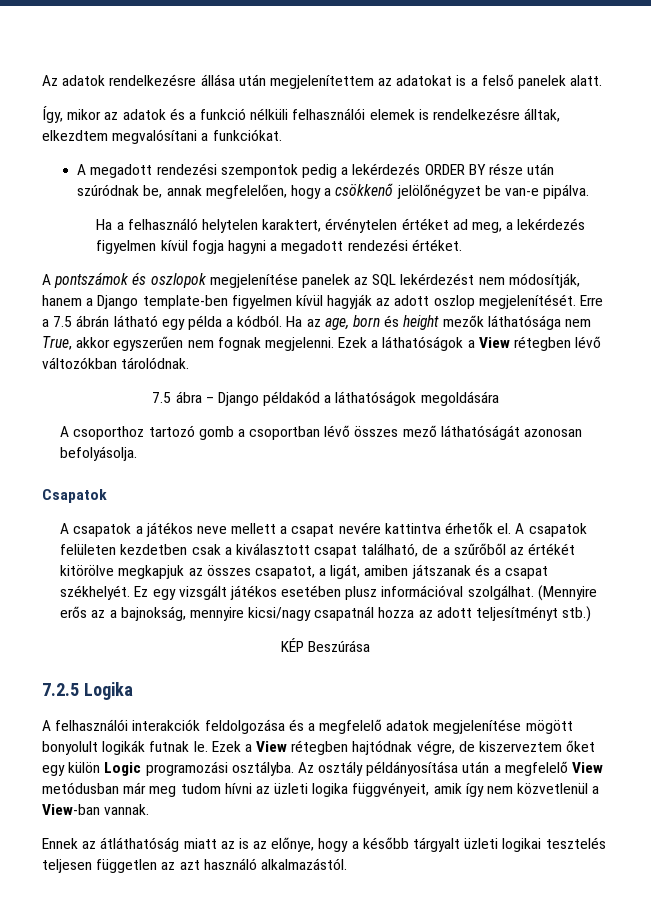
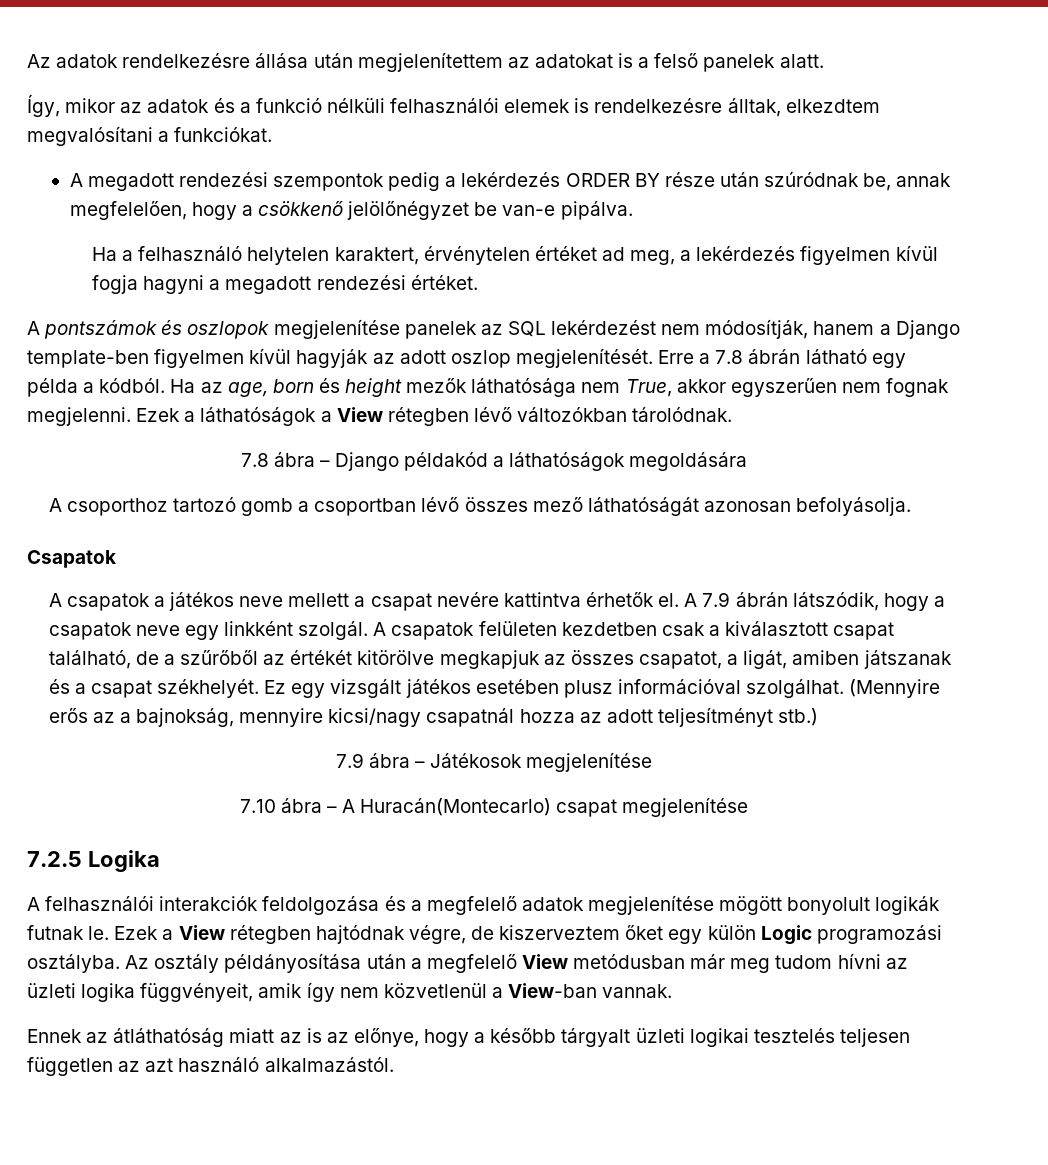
[53,316,73,327] 7.5 -> [715,350,744,364] 7.8
[152,392,172,403] 7.5 -> [240,453,269,467] 7.8
(525, 528) none -> [702,592,945,611] [48,621,387,640] 7.9 ábrán látszódik, hogy a csapatok neve egy linkként szolgál. A
[280,638,371,652] KÉP Beszúrása -> [335,752,653,772] [239,797,749,817] 7.9 ábra – Játékosok megjelenítése // 7.10 ábra – A Huracán(Montecarlo) csapat megjelenítése

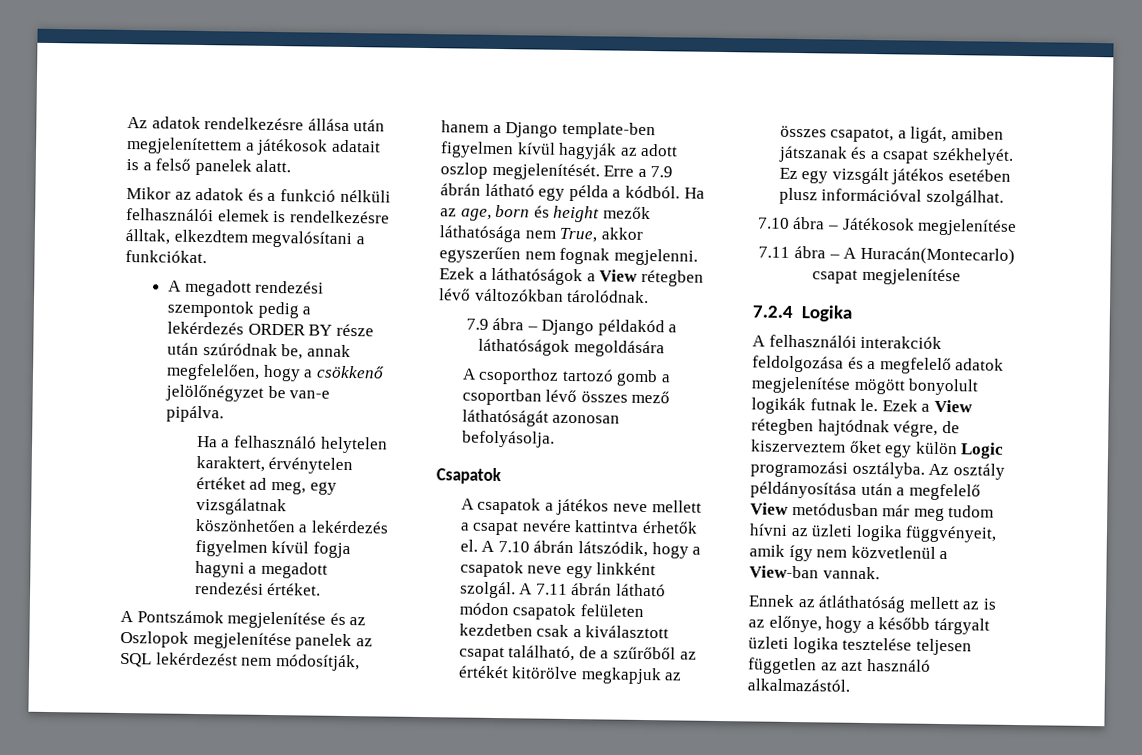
[507,54,613,68] az adatokat -> [245,138,381,156] a játékosok adatait
[27,94,116,117] Így, mikor -> [126,187,171,200] Mikor
(676, 257) none -> [309,481,337,495] [195,497,287,516] [194,518,296,533] egy vizsgálatnak köszönhetően
[44,320,270,339] pontszámok és oszlopok -> [136,610,367,629] [120,630,189,648] Pontszámok megjelenítése és az Oszlopok
[715,350,744,364] 7.8 -> [650,166,674,178] 7.9
[240,453,269,467] 7.8 -> [465,318,489,330] 7.9
[702,592,731,607] 7.9 -> [497,541,530,553] 7.10
(387, 629) none -> [535,583,666,597] [458,602,509,616] 7.11 ábrán látható módon
[849,679,941,698] [48,707,819,727] [335,753,364,768] (Mennyire erős az a bajnokság, mennyire kicsi/nagy csapatnál hozza az adott teljesítményt stb.) // 7.9 -> [757,217,790,229] // 7.10
[239,799,276,813] 7.10 -> [758,246,791,258] 7.11
[27,851,82,867] 7.2.5 -> [752,305,793,318] 7.2.4
[229,1028,275,1043] miatt -> [908,596,960,610] mellett
[689,1028,835,1047] logikai tesztelés -> [792,637,913,654] logika tesztelése

